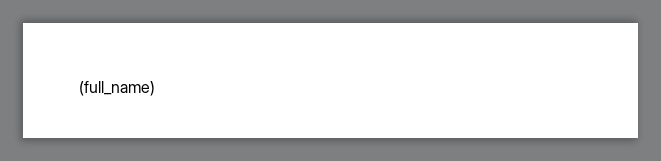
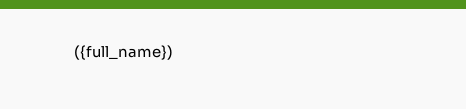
[79,81,155,96] (full_name) -> [74,45,173,60] ({full_name})

